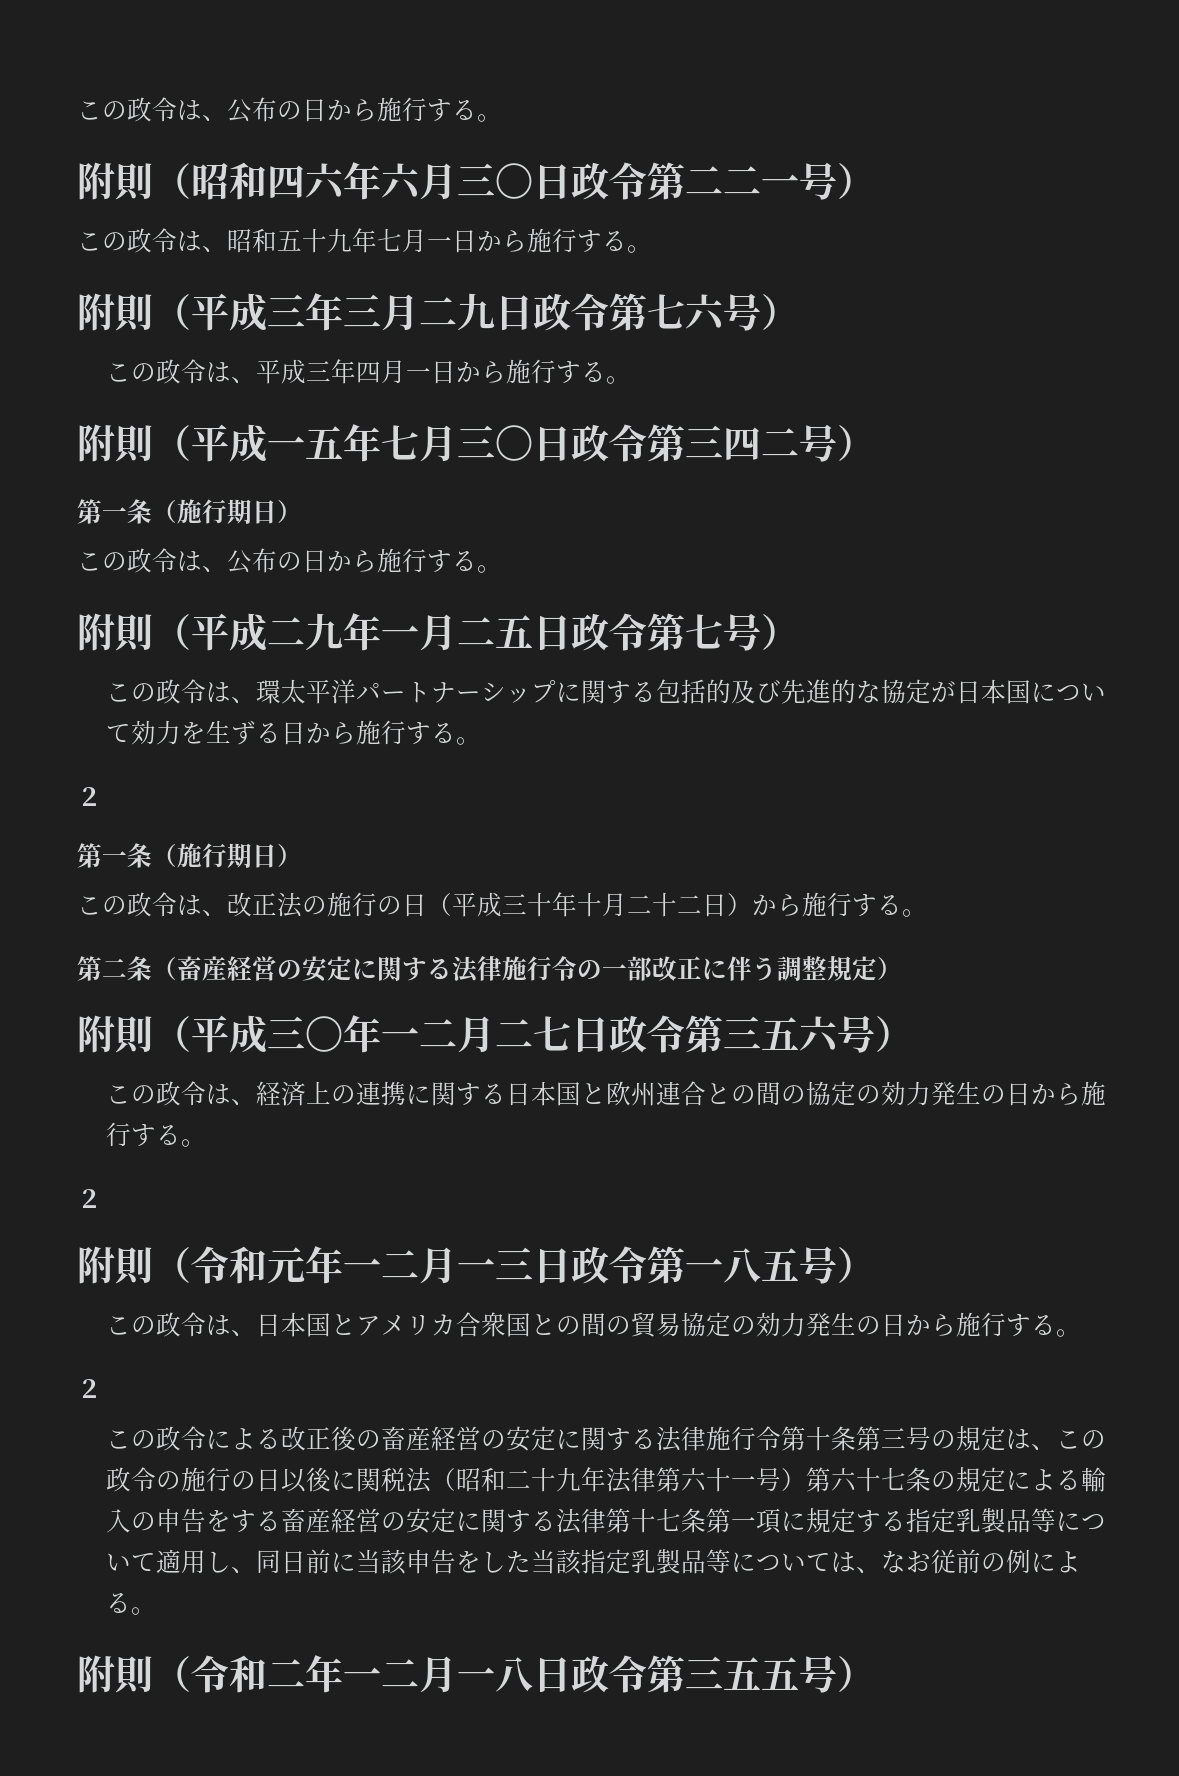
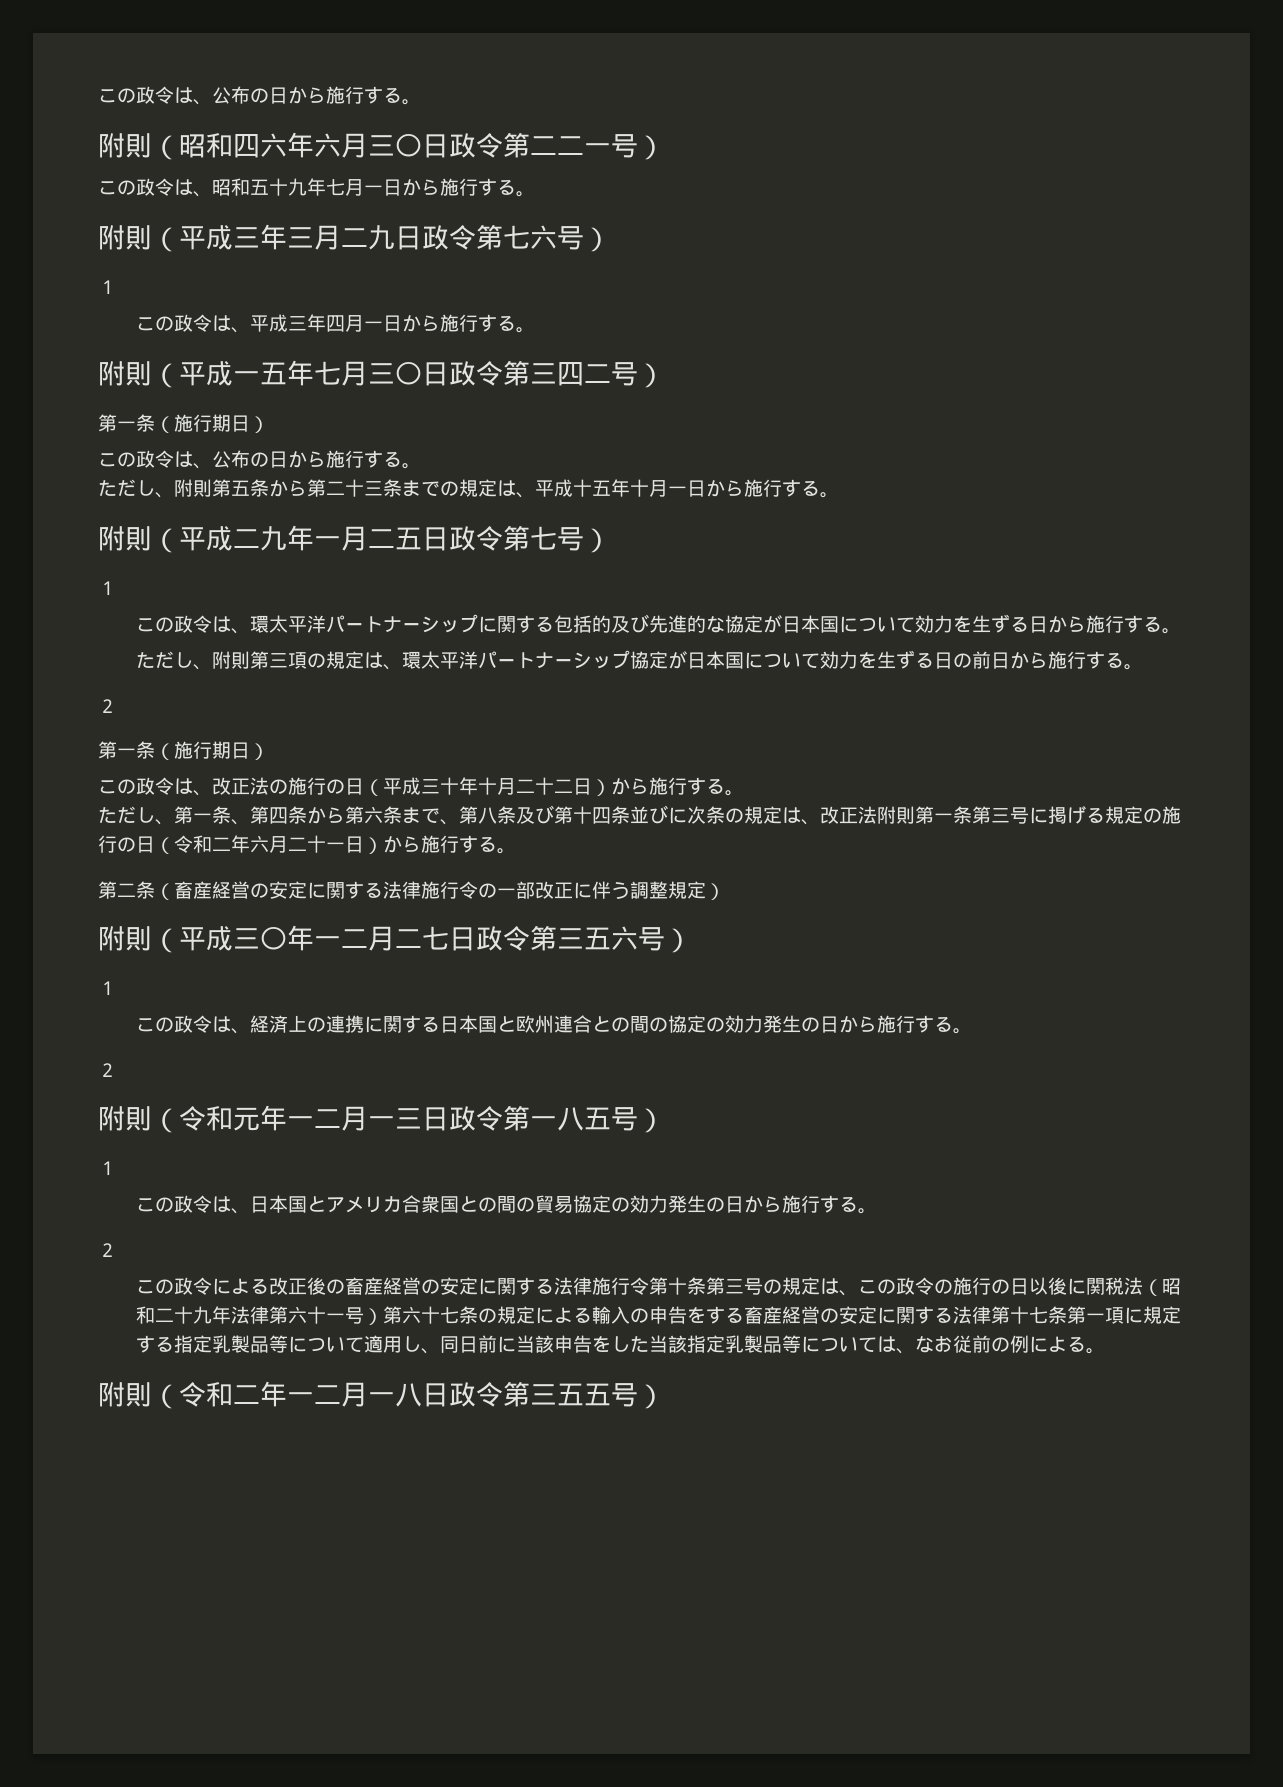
(799, 312) none -> [98,280,117,294] // １
(502, 569) none -> [98,479,839,498] // ただし、附則第五条から第二十三条までの規定は、平成十五年十月一日から施行する。
(799, 632) none -> [98,581,117,595] // １
(481, 741) none -> [135,650,1143,670] // ただし、附則第三項の規定は、環太平洋パートナーシップ協定が日本国について効力を生ずる日の前日から施行する。
(927, 913) none -> [98,805,1181,825] [98,835,516,854] // ただし、第一条、第四条から第六条まで、第八条及び第十四条並びに次条の規定は、改正法附則第一条第三号に掲げる規定の施行の日（令和二年六月二十一日）から施行する。
(913, 1034) none -> [98,981,117,995] // １
(875, 1265) none -> [98,1161,117,1175] // １

